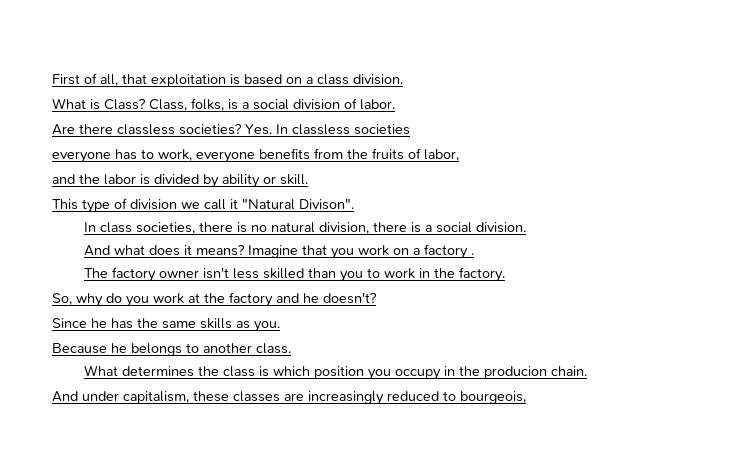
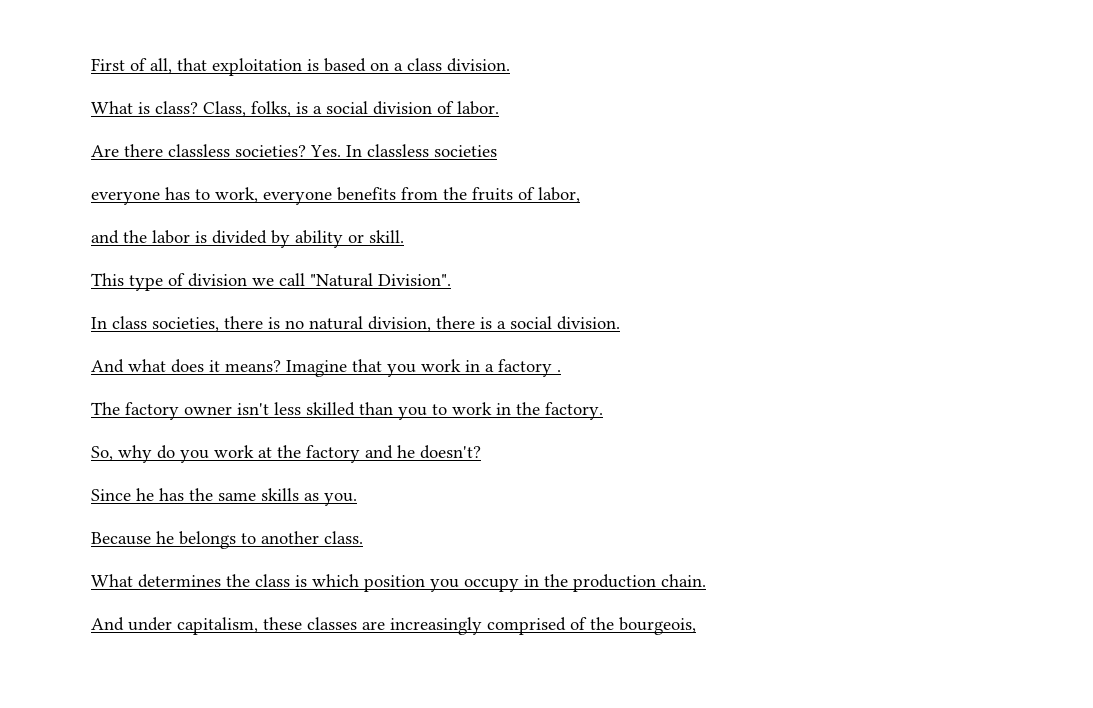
[104,98,146,110] Class? -> [155,101,198,114] class?
[230,198,354,210] it "Natural Divison". -> [310,273,451,287] "Natural Division".
[392,248,409,255] on -> [465,360,480,372] in
[483,366,547,379] producion -> [573,574,656,592] production
[387,391,456,401] reduced to -> [487,617,614,635] comprised of the

